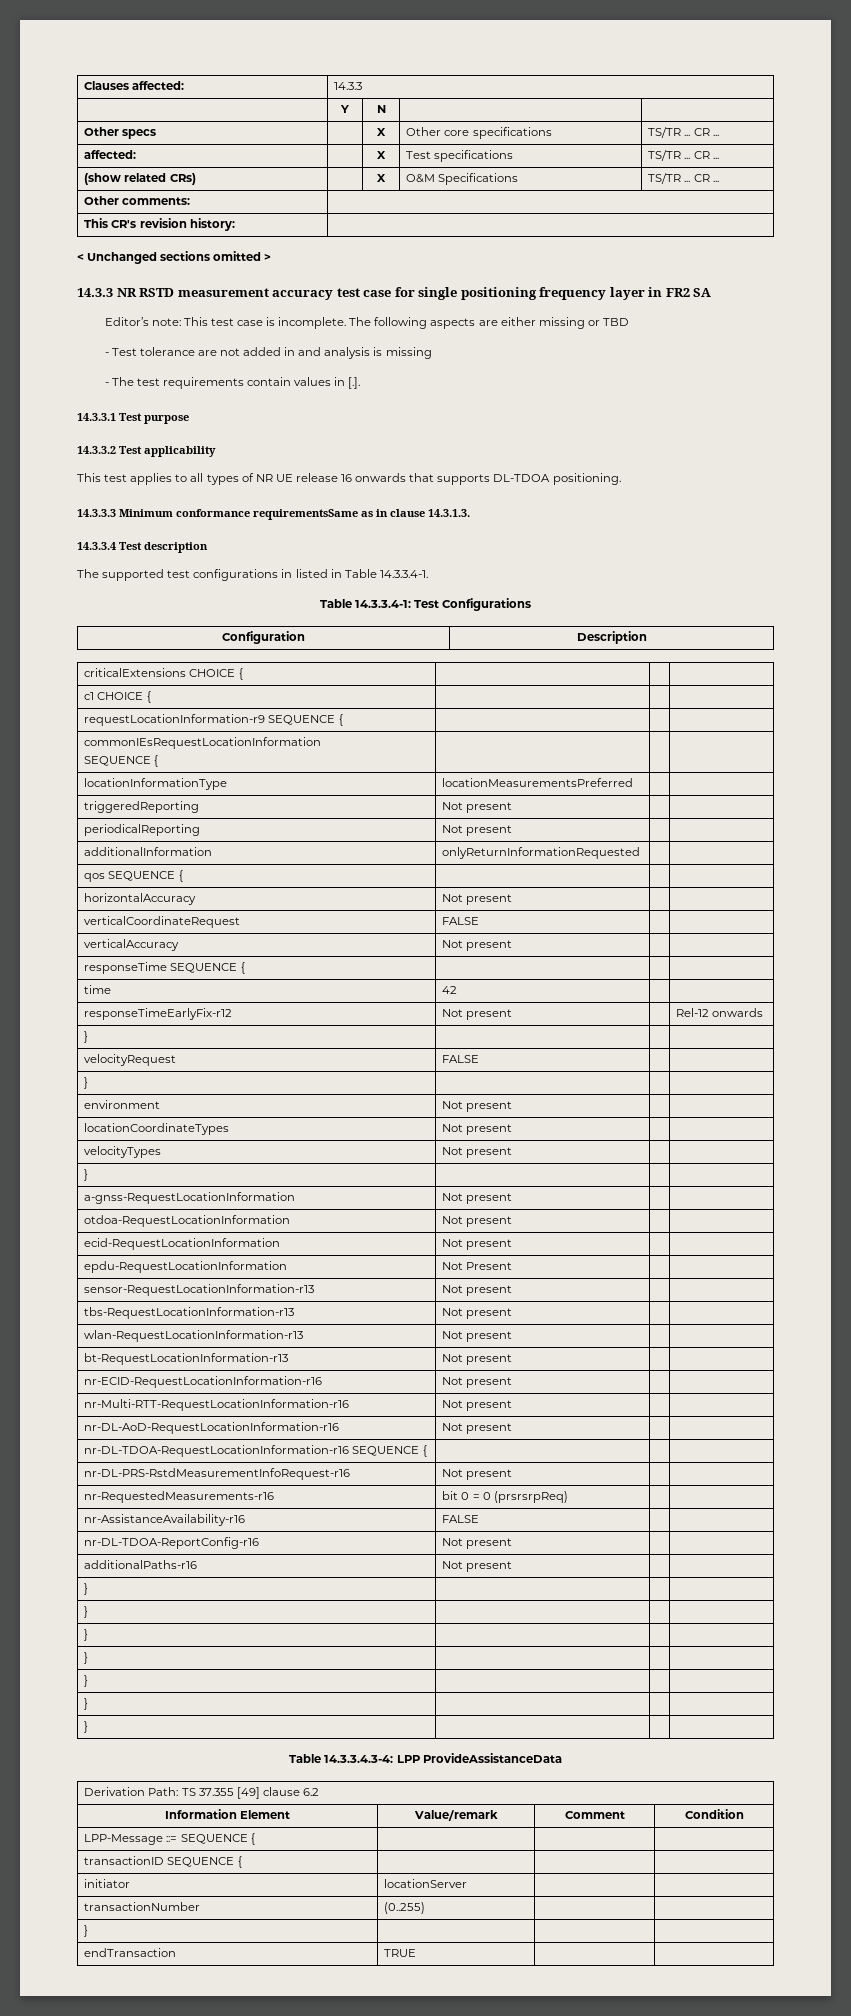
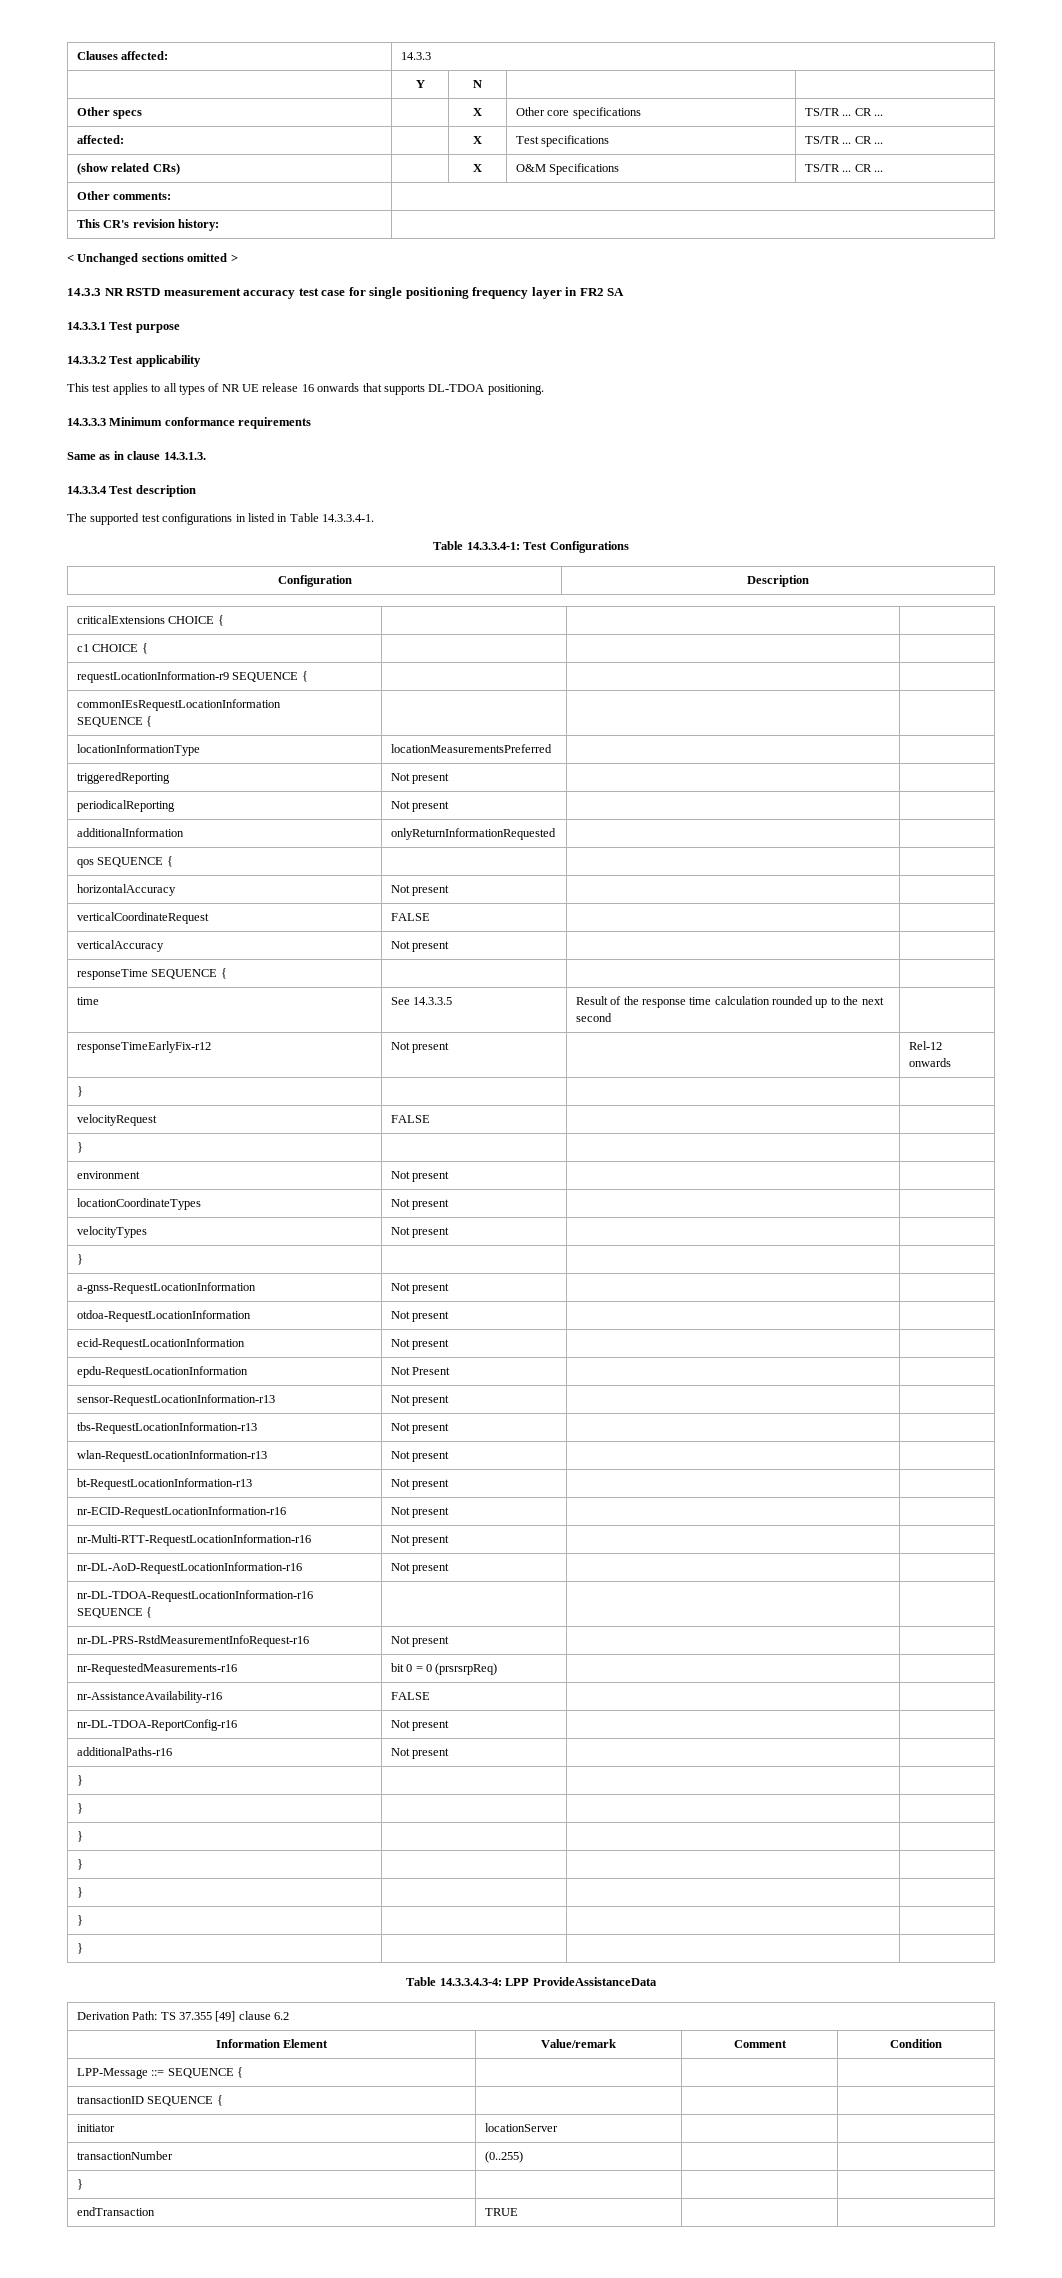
[104,317,629,329] [104,347,432,359] [104,377,361,389] // Editor’s note: This test case is incomplete. The following aspects are either missing or TBD // - Test tolerance are not added in and analysis is missing // - The test requirements contain values in [.]. -> (625, 292) none
[253,509,358,520] requirementsSame -> [238,417,312,429] [67,452,96,460] requirements // Same
[442,986,458,994] 42 | -> [390,997,453,1005] [575,996,884,1008] [575,1013,612,1022] See 14.3.3.5 | Result of the response time calculation rounded up to the next second

